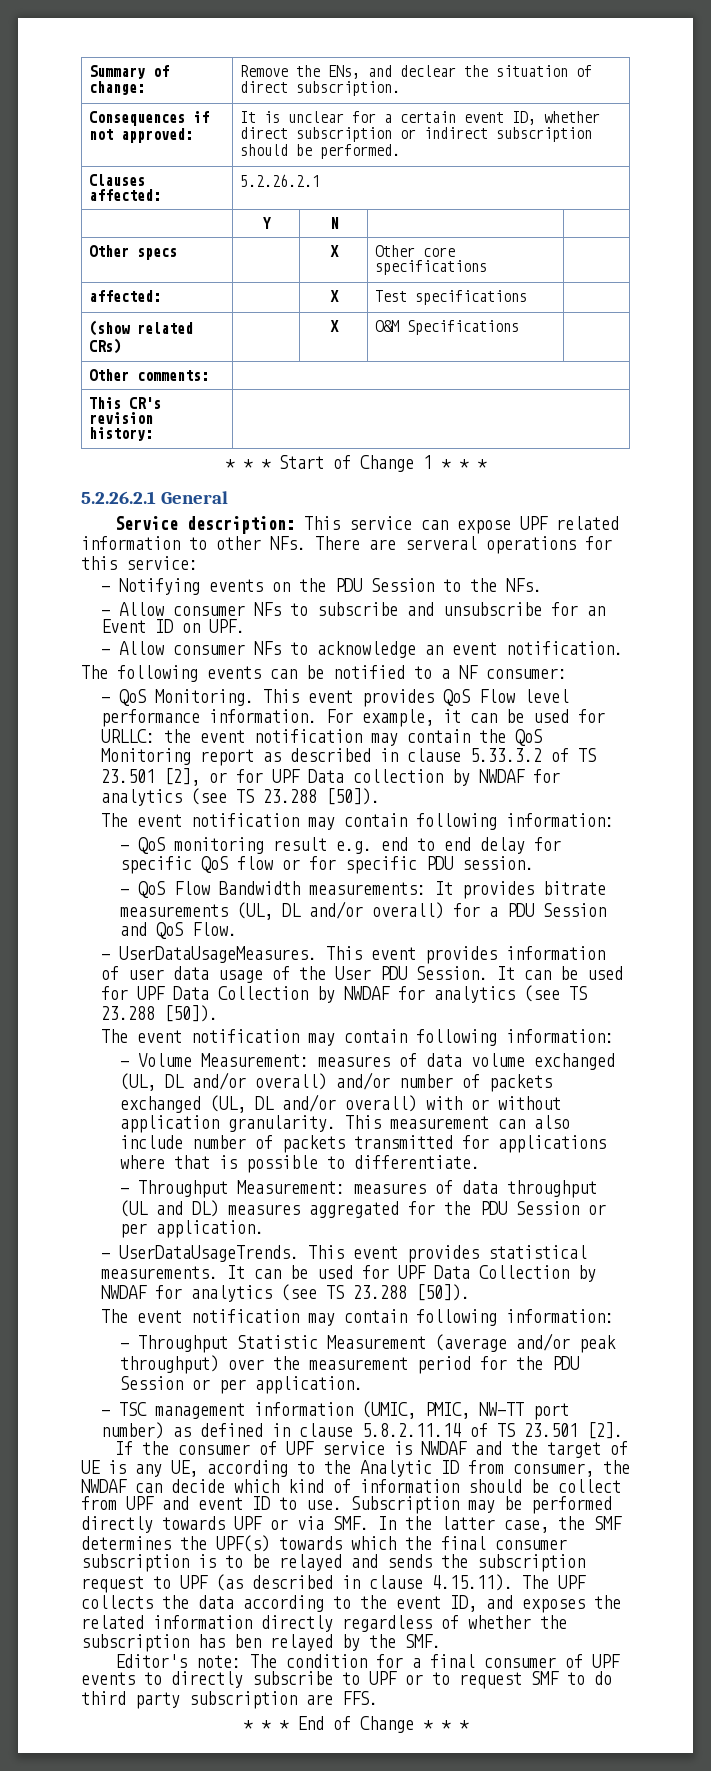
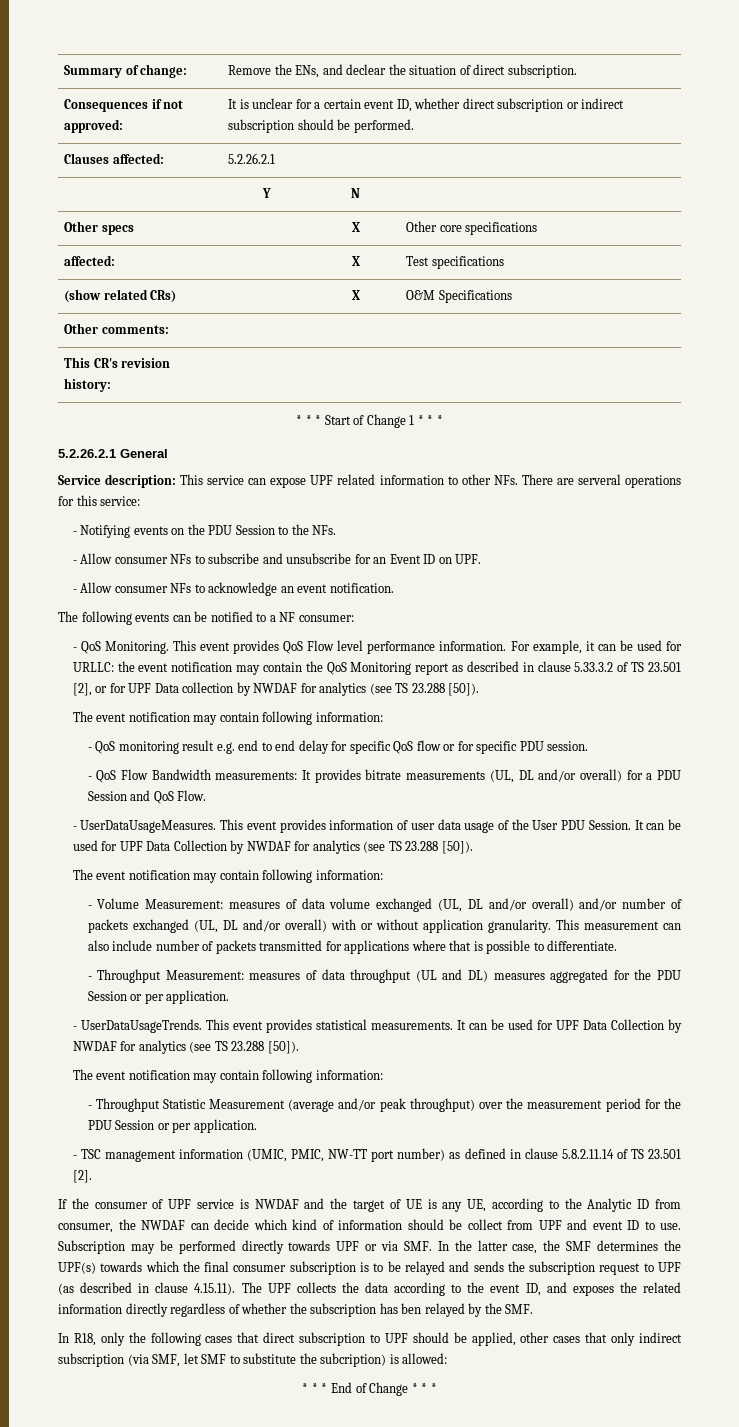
[114,1654,620,1668] [81,1671,612,1689] [81,1691,378,1709] Editor's note: The condition for a final consumer of UPF events to directly subscribe to UPF or to request SMF to do third party subscription are FFS. -> [58,1332,683,1346] [58,1353,448,1367] In R18, only the following cases that direct subscription to UPF should be applied, other cases that only indirect subscription (via SMF, let SMF to substitute the subcription) is allowed:

